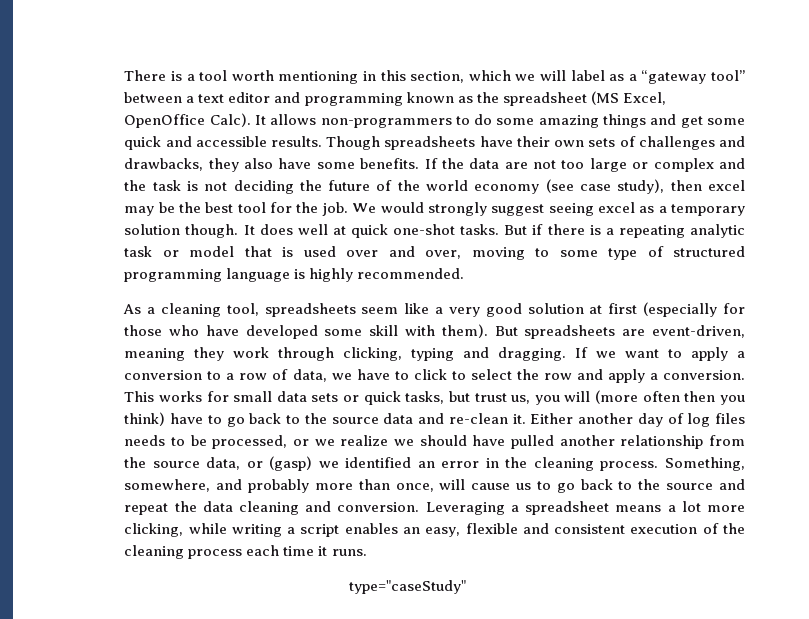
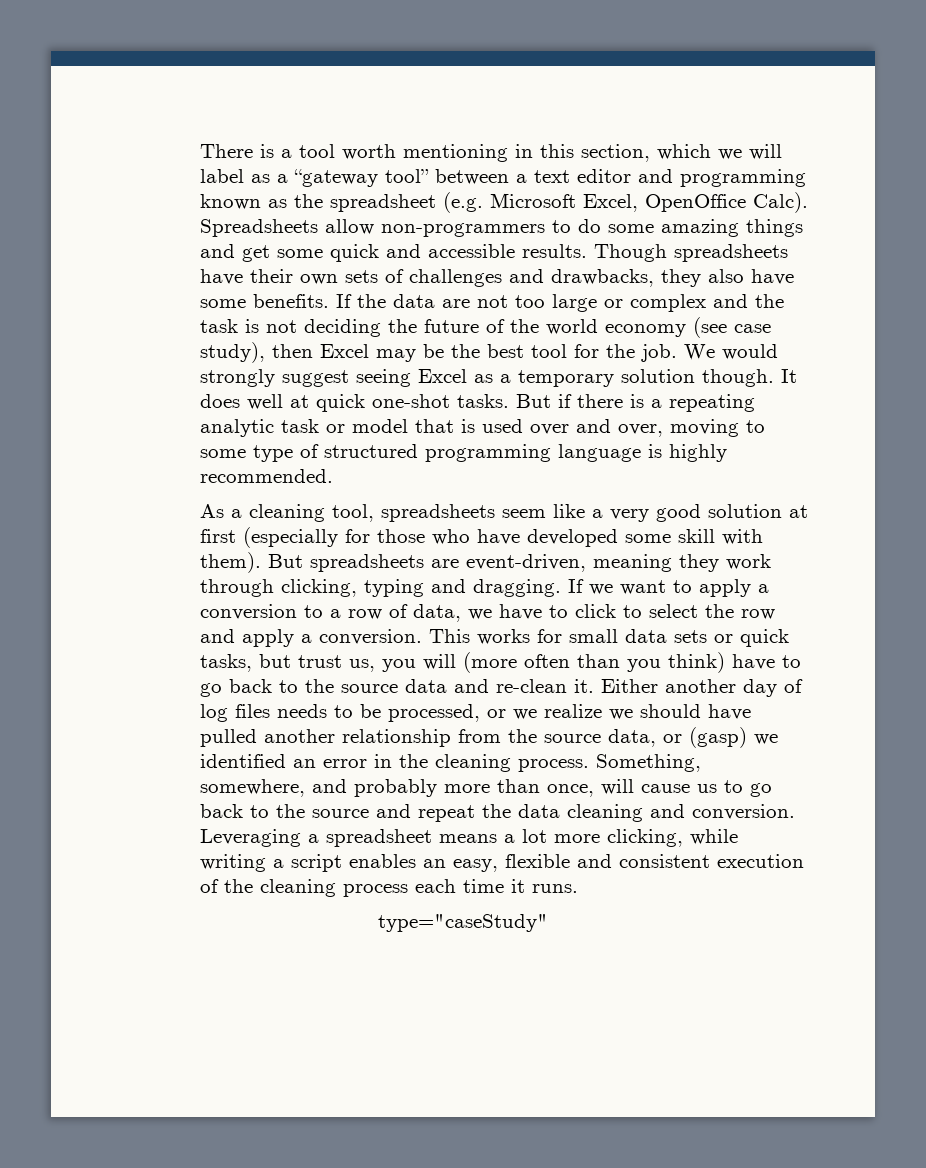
[590,91,619,105] (MS -> [442,192,576,213] (e.g. Microsoft
[254,114,317,125] It allows -> [199,219,374,237] Spreadsheets allow
[708,180,746,191] excel -> [319,344,369,358] Excel
[597,202,635,213] excel -> [417,369,467,383] Excel
[684,391,716,402] then -> [576,654,620,668] than

